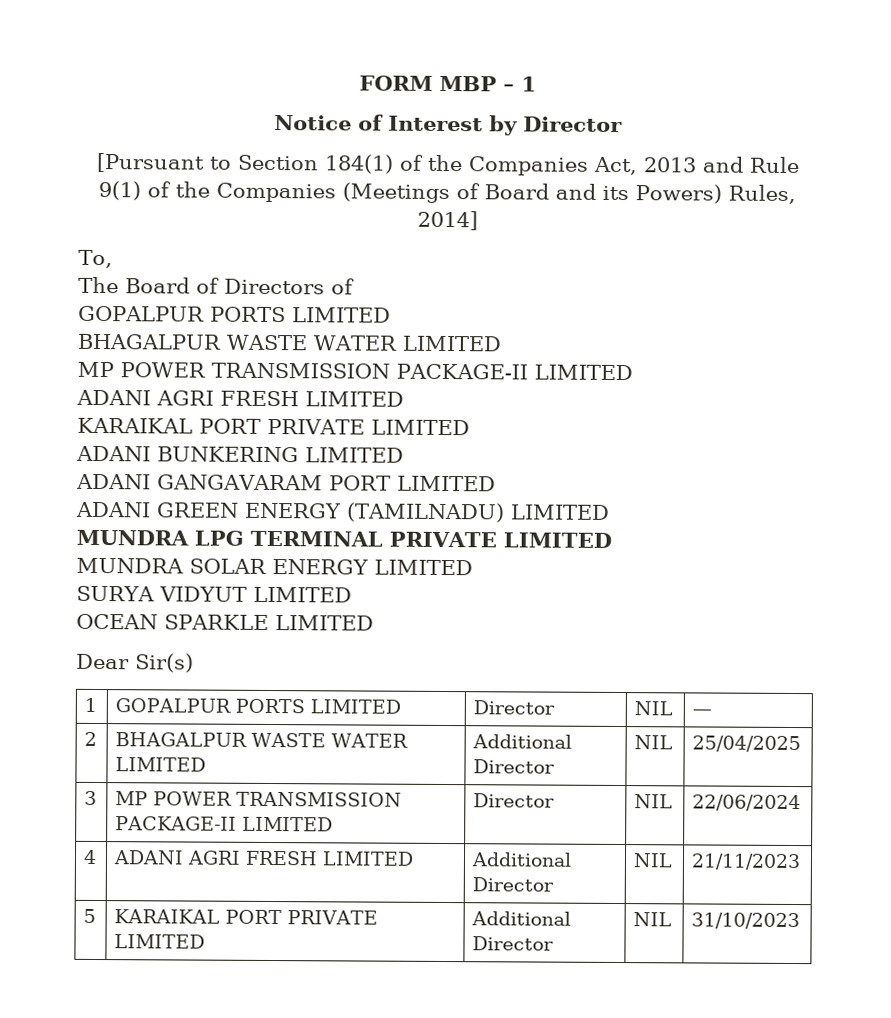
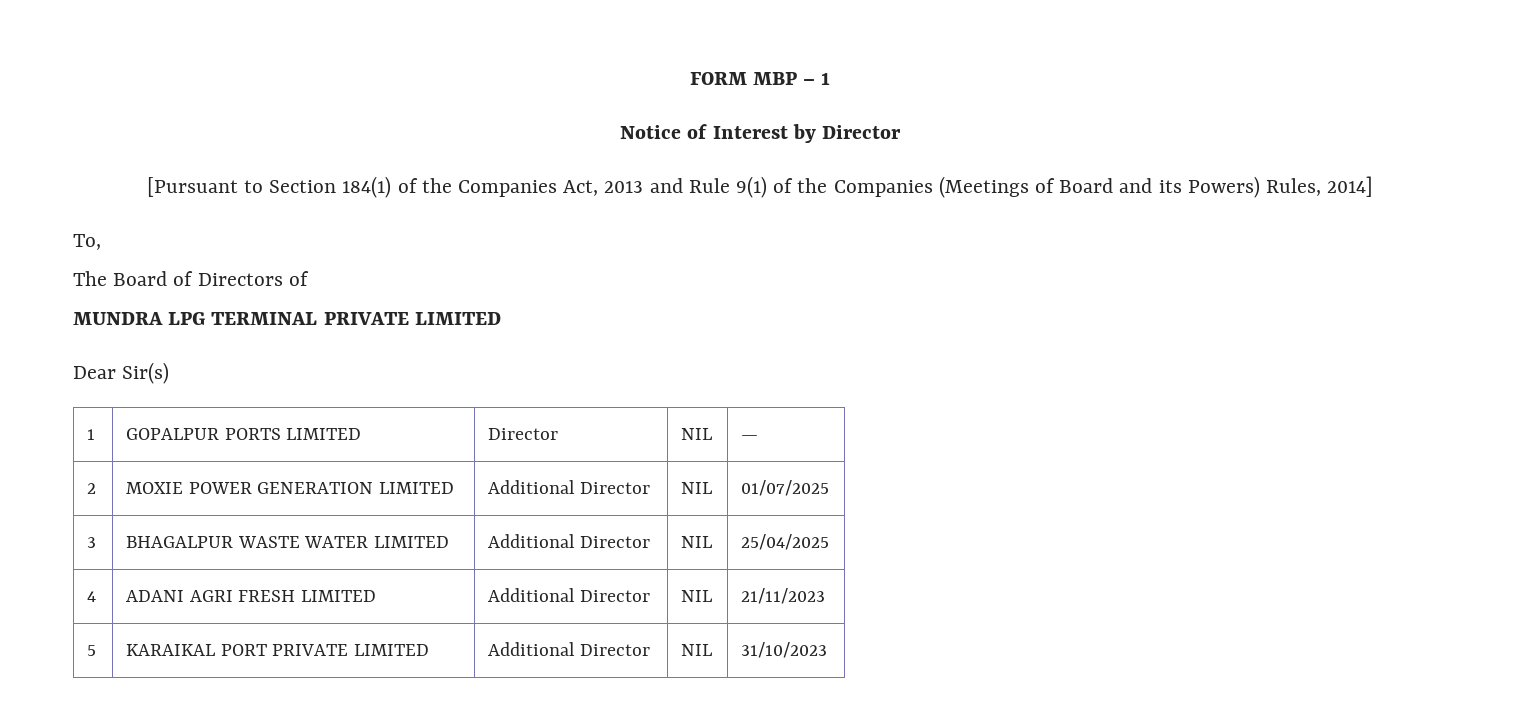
[78,305,391,323] [77,333,501,352] [77,361,633,381] [76,389,404,407] [77,417,470,436] [76,445,404,463] [76,473,496,492] [75,501,610,523] // GOPALPUR PORTS LIMITED // BHAGALPUR WASTE WATER LIMITED // MP POWER TRANSMISSION PACKAGE-II LIMITED // ADANI AGRI FRESH LIMITED // KARAIKAL PORT PRIVATE LIMITED // ADANI BUNKERING LIMITED // ADANI GANGAVARAM PORT LIMITED // ADANI GREEN ENERGY (TAMILNADU) LIMITED -> (309, 278) none
[76,557,473,576] [76,585,352,603] [76,613,374,631] // MUNDRA SOLAR ENERGY LIMITED // SURYA VIDYUT LIMITED // OCEAN SPARKLE LIMITED -> (501, 318) none
(98, 739) none -> [126,482,454,494] [488,480,650,494] [681,482,713,494] [741,480,830,496] [87,537,97,548] | MOXIE POWER GENERATION LIMITED | Additional Director | NIL | 01/07/2025 // 3
[84,790,98,805] [115,791,403,807] [115,816,334,832] [473,793,556,808] [634,794,674,809] [692,794,802,812] // 3 | MP POWER TRANSMISSION PACKAGE-II LIMITED | Director | NIL | 22/06/2024 -> (830, 542) none

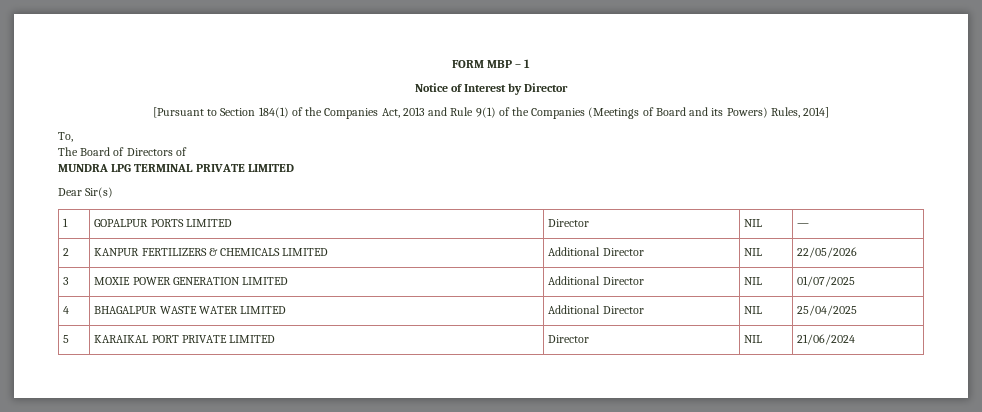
(97, 488) none -> [94,248,329,256] [548,247,644,256] [744,248,763,256] [797,247,858,258] [63,277,70,285] | KANPUR FERTILIZERS & CHEMICALS LIMITED | Additional Director | NIL | 22/05/2026 // 3
[87,537,97,548] 3 -> [63,306,70,314] 4
[87,591,97,602] [126,590,376,602] [488,588,650,602] [681,590,713,602] [741,588,826,604] // 4 | ADANI AGRI FRESH LIMITED | Additional Director | NIL | 21/11/2023 -> (858, 310) none
[488,642,650,656] [681,644,713,656] [741,642,828,658] Additional Director | NIL | 31/10/2023 -> [548,335,590,343] [744,335,763,343] [797,334,856,345] Director | NIL | 21/06/2024

